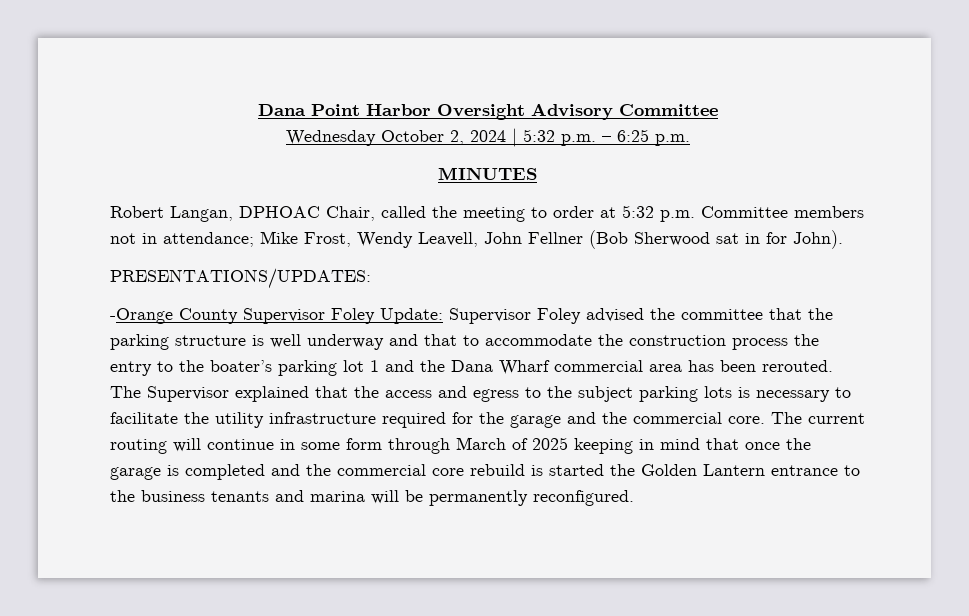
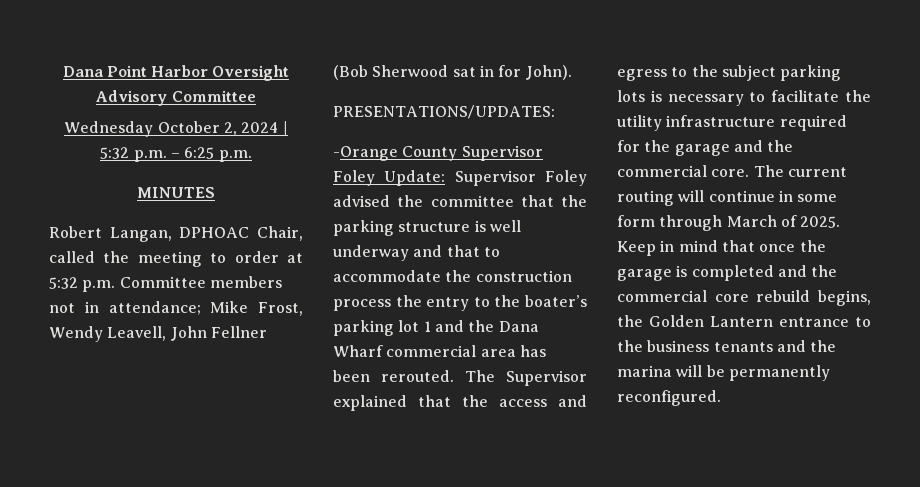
[532,437,633,454] 2025 keeping -> [800,216,841,228] [617,241,656,256] 2025. Keep
[531,464,604,476] is started -> [818,290,871,306] begins,
(304, 496) none -> [810,340,837,352] the

